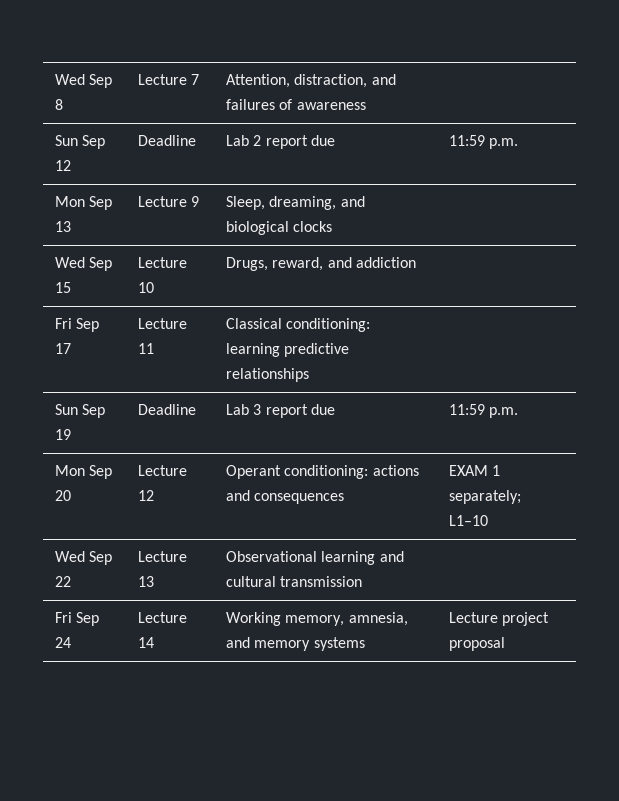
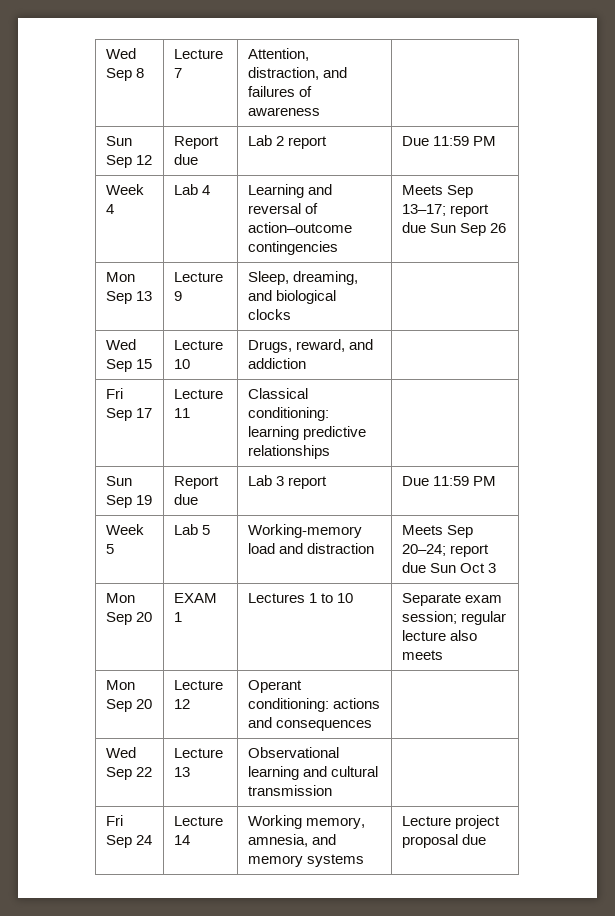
[138,135,197,146] Deadline -> [174,136,220,149] [174,154,199,165] Report due
[310,135,335,146] [449,135,519,149] due | 11:59 p.m. -> [402,136,497,146] [106,184,145,195] [106,204,115,214] [174,184,211,195] [248,184,333,198] [248,203,319,214] [248,222,353,233] [248,241,339,255] [402,185,474,198] [402,204,490,217] [402,222,507,236] | Due 11:59 PM // Week 4 | Lab 4 | Learning and reversal of action–outcome contingencies | Meets Sep 13–17; report due Sun Sep 26
[138,404,197,415] Deadline -> [174,476,220,489] [174,494,199,505] Report due
[310,404,335,415] [449,404,519,418] due | 11:59 p.m. -> [402,476,497,486] [106,524,145,535] [106,544,115,554] [174,524,211,535] [248,524,363,538] [248,543,375,554] [402,525,474,538] [402,544,490,557] [402,562,497,573] [106,593,136,603] [106,612,153,625] [174,593,218,603] [174,612,183,622] [248,593,354,603] [402,593,503,606] [402,611,507,625] [402,630,478,641] [402,650,444,660] | Due 11:59 PM // Week 5 | Lab 5 | Working-memory load and distraction | Meets Sep 20–24; report due Sun Oct 3 // Mon Sep 20 | EXAM 1 | Lectures 1 to 10 | Separate exam session; regular lecture also meets
[449,465,501,476] [449,490,522,504] [449,515,489,526] EXAM 1 separately; L1–10 -> (373, 725) none
(506, 644) none -> [462,834,487,845] due

